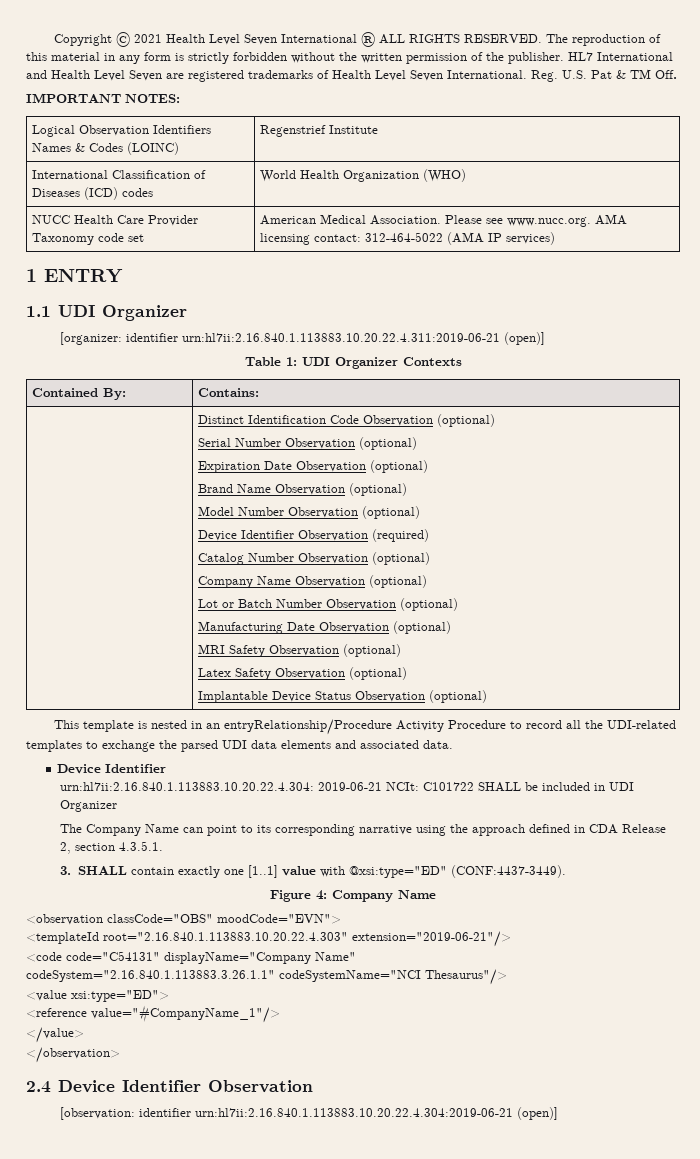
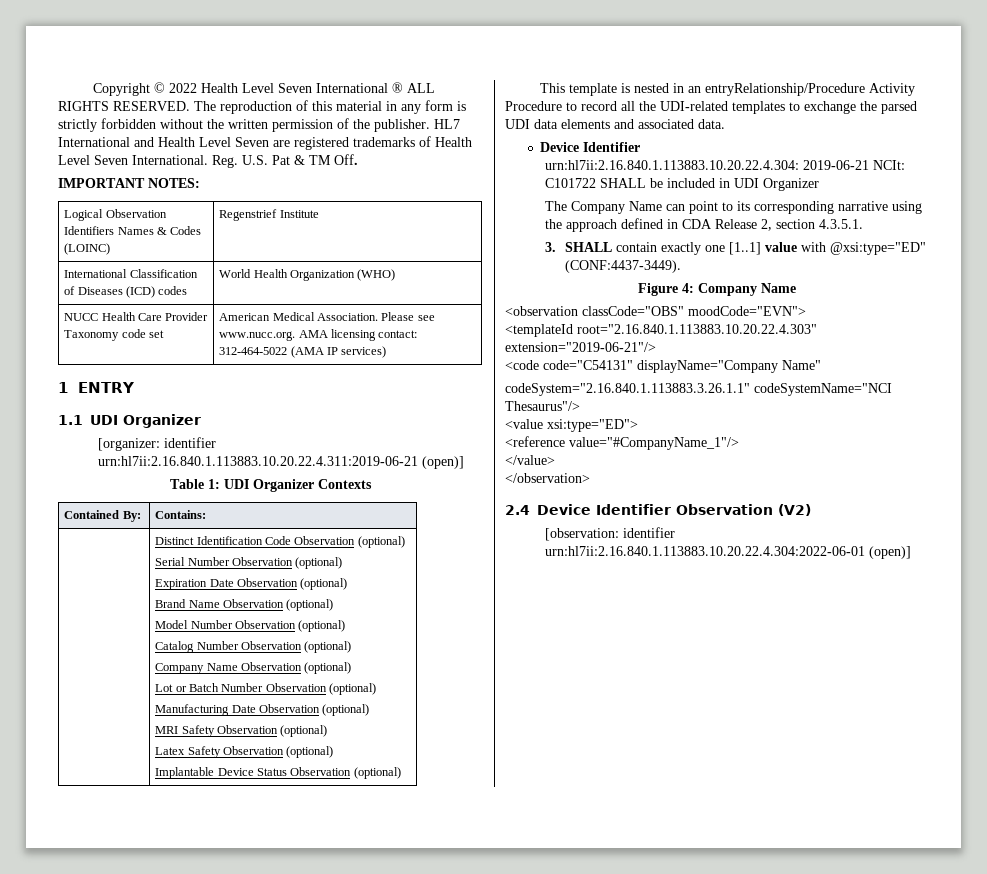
[133,34,162,43] 2021 -> [168,83,197,93] 2022
[197,529,429,542] // Device Identifier Observation (required) -> (346, 626) none
(313, 1086) none -> [778,504,811,516] (V2)
[195,1108,514,1117] urn:hl7ii:2.16.840.1.113883.10.20.22.4.304:2019-06-21 -> [544,546,865,556] urn:hl7ii:2.16.840.1.113883.10.20.22.4.304:2022-06-01

